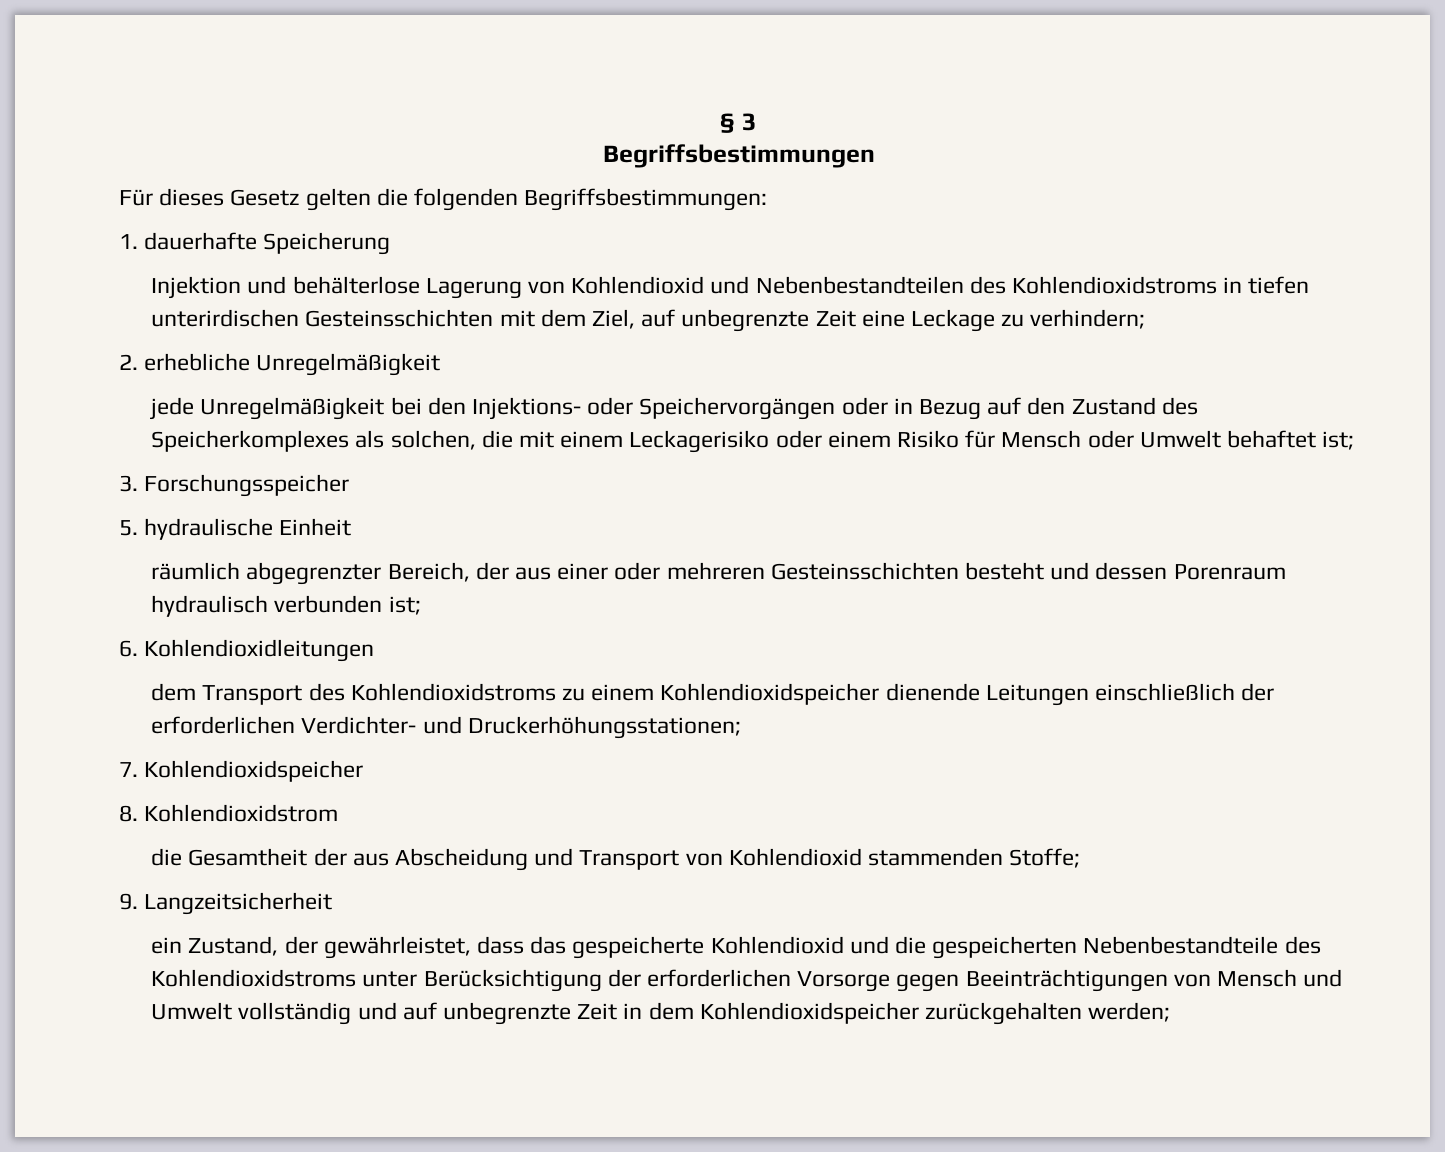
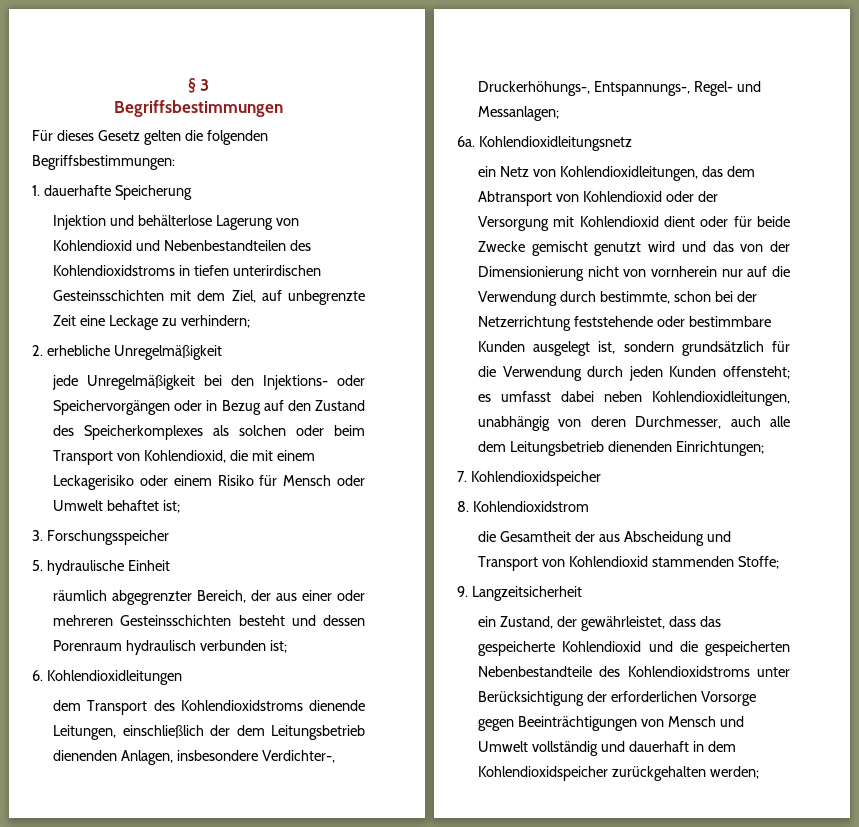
[390,430,476,450] solchen, -> [239,425,365,436] [53,450,226,465] solchen oder beim Transport von Kohlendioxid,
[561,683,1275,706] [151,716,741,739] zu einem Kohlendioxidspeicher dienende Leitungen einschließlich der erforderlichen Verdichter- und Druckerhöhungsstationen; -> [309,700,365,711] [53,725,365,740] [53,750,335,765] [478,81,761,96] [478,106,560,121] [457,136,632,151] [478,166,755,181] [478,191,718,206] [478,216,790,231] [478,241,790,256] [478,266,790,281] [478,291,757,306] [478,316,771,331] [478,341,790,356] [478,366,790,381] [478,391,790,406] [478,416,790,431] [478,441,764,456] dienende Leitungen, einschließlich der dem Leitungsbetrieb dienenden Anlagen, insbesondere Verdichter-, Druckerhöhungs-, Entspannungs-, Regel- und Messanlagen; // 6a. Kohlendioxidleitungsnetz // ein Netz von Kohlendioxidleitungen, das dem Abtransport von Kohlendioxid oder der Versorgung mit Kohlendioxid dient oder für beide Zwecke gemischt genutzt wird und das von der Dimensionierung nicht von vornherein nur auf die Verwendung durch bestimmte, schon bei der Netzerrichtung feststehende oder bestimmbare Kunden ausgelegt ist, sondern grundsätzlich für die Verwendung durch jeden Kunden offensteht; es umfasst dabei neben Kohlendioxidleitungen, unabhängig von deren Durchmesser, auch alle dem Leitungsbetrieb dienenden Einrichtungen;
[402,1002,618,1025] auf unbegrenzte Zeit -> [628,741,689,752] dauerhaft

